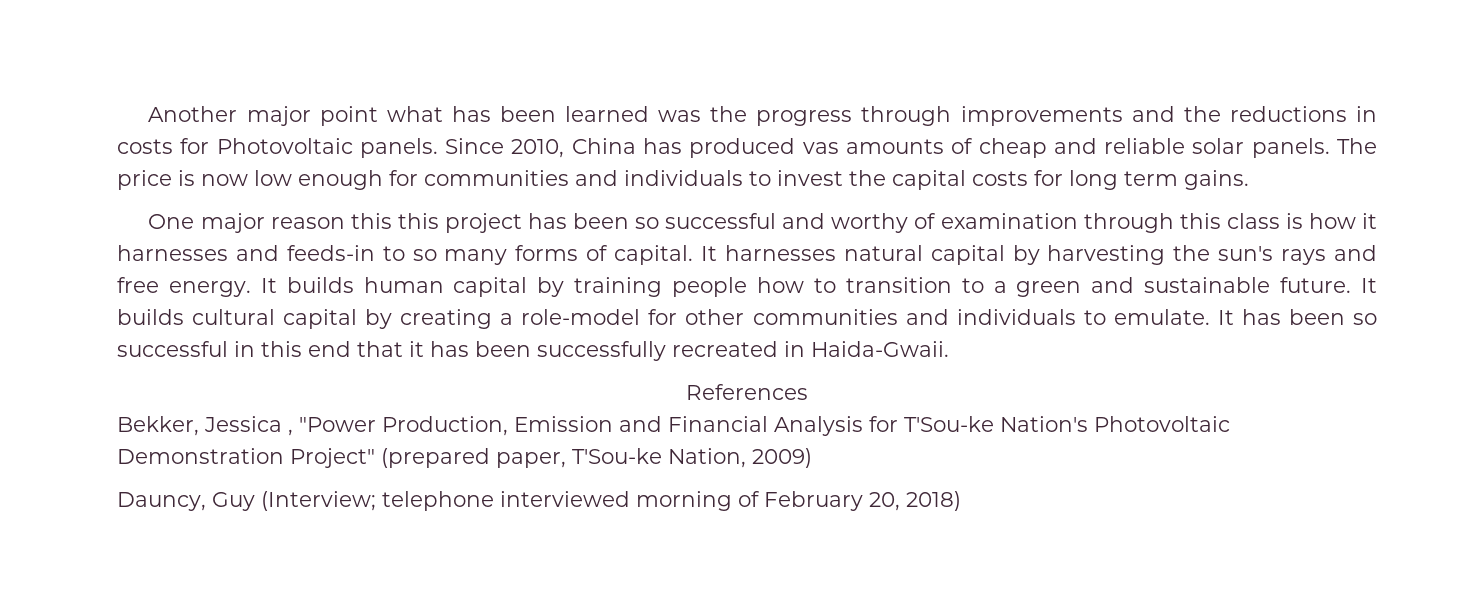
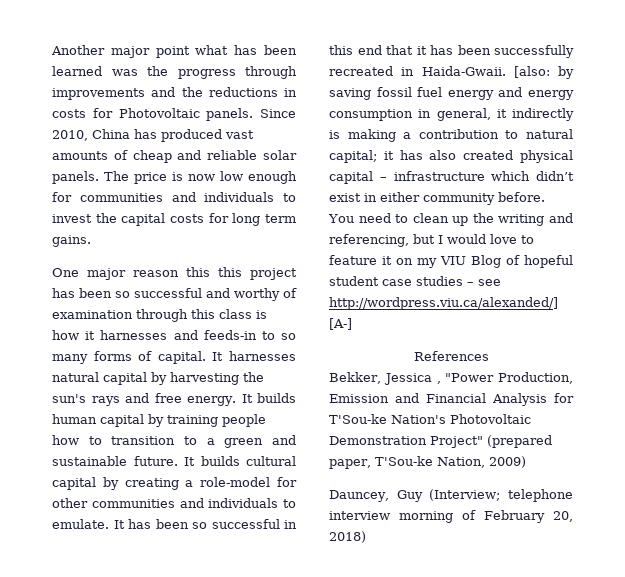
[802,142,839,154] vas -> [225,130,254,139] vast
(949, 349) none -> [513,66,574,79] [329,87,574,100] [329,108,574,121] [329,129,573,142] [329,150,573,163] [329,171,574,184] [329,192,545,205] [328,213,573,226] [329,234,534,247] [329,255,573,268] [329,276,501,286] [329,297,558,310] [329,318,352,330] [also: by saving fossil fuel energy and energy consumption in general, it indirectly is making a contribution to natural capital; it has also created physical capital – infrastructure which didn’t exist in either community before. You need to clean up the writing and referencing, but I would love to feature it on my VIU Blog of hopeful student case studies – see http://wordpress.viu.ca/alexanded/] [A-]
[117,492,206,511] Dauncy, -> [329,490,389,502] Dauncey,
[500,491,630,507] interviewed -> [329,511,390,520] interview

